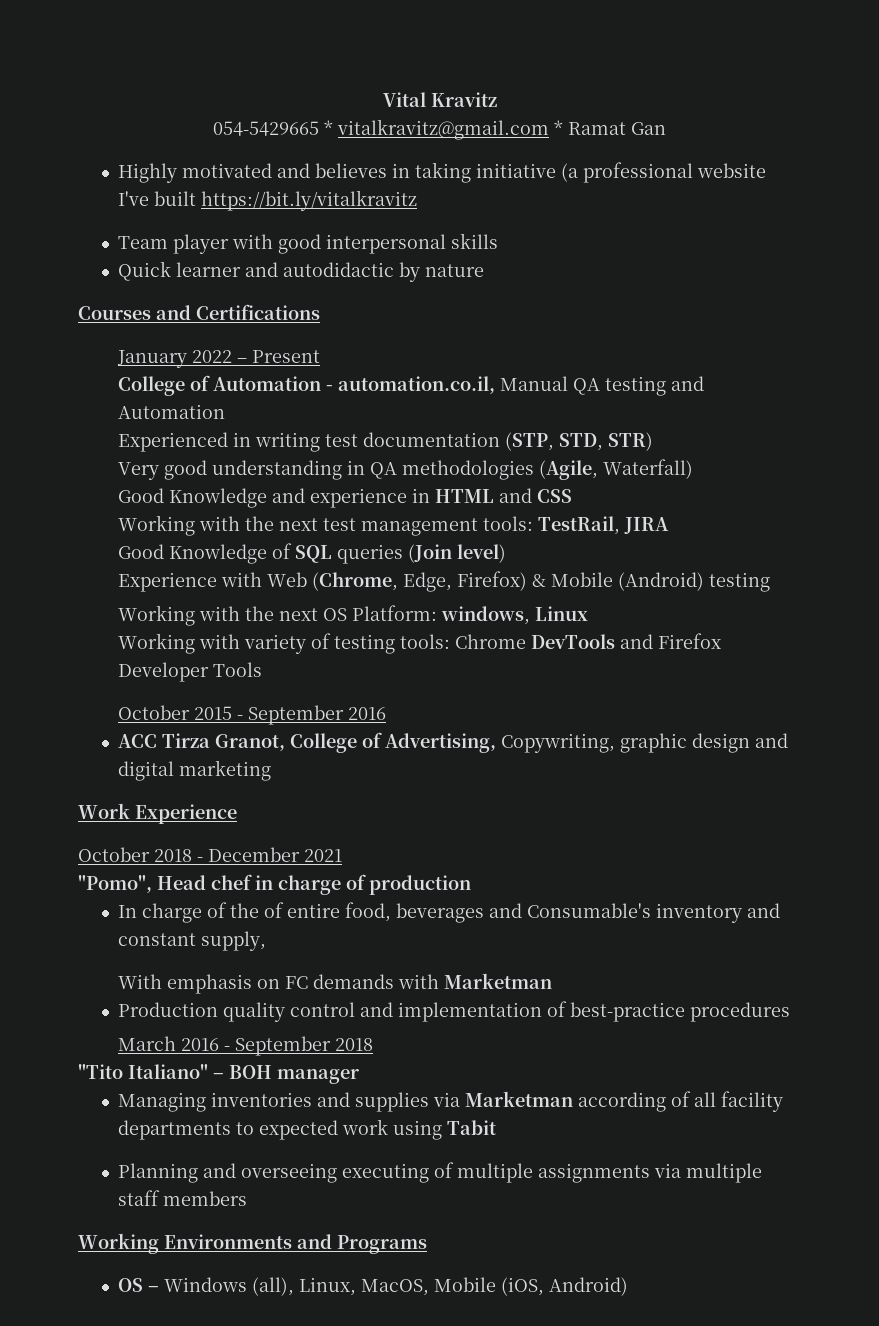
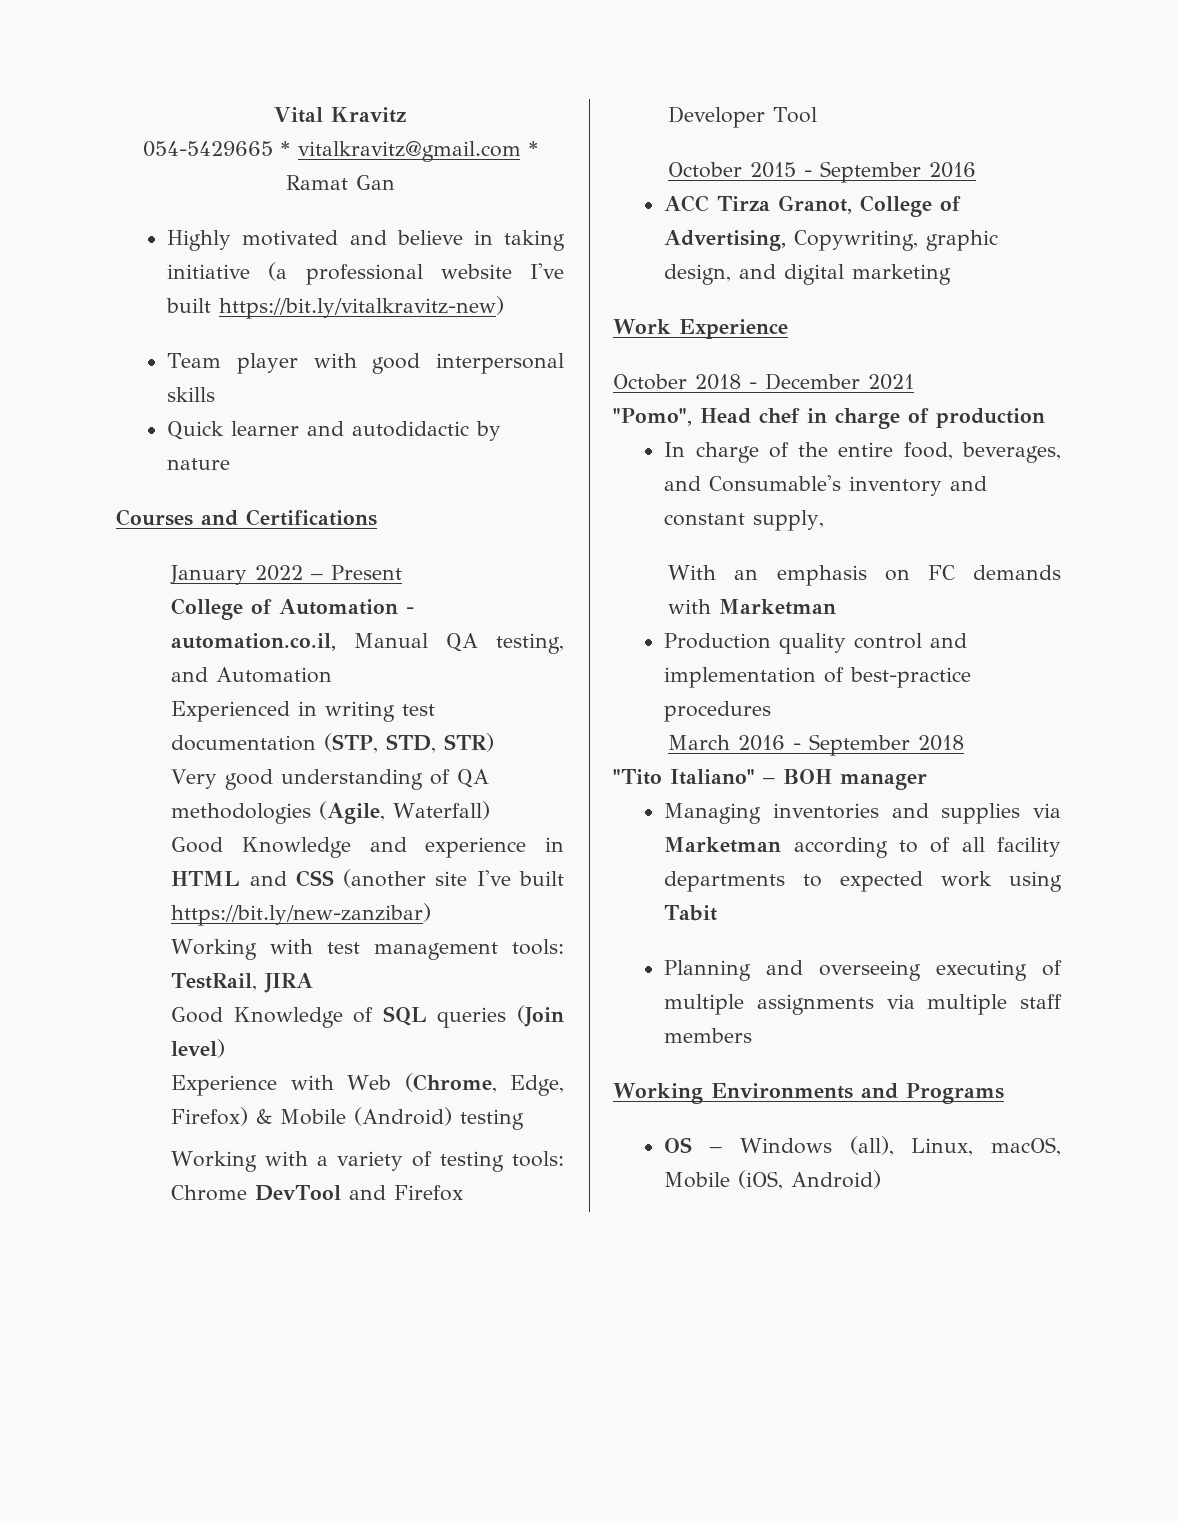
[314,163,387,178] believes -> [396,230,463,245] believe
[200,190,417,211] https://bit.ly/vitalkravitz -> [219,296,505,319] https://bit.ly/vitalkravitz-new)
[605,376,667,396] testing -> [496,633,564,654] testing,
[347,460,366,475] in -> [430,769,451,785] of
[118,515,319,536] // Working with the next -> [343,869,564,888] [171,903,432,926] [171,939,314,960] (another site I've built https://bit.ly/new-zanzibar) // Working with
[245,605,589,625] [118,633,241,654] the next OS Platform: windows, Linux // Working with -> [317,1156,329,1166] a
[531,634,616,649] DevTools -> [255,1185,342,1201] DevTool
[213,662,263,677] Tools -> [773,107,818,123] Tool
[691,733,750,753] design -> [664,264,732,285] design,
[263,902,284,918] of -> (829, 449) none
[395,903,484,923] beverages -> [962,442,1061,463] beverages,
(163, 981) none -> [734,569,759,580] an
(666, 1102) none -> [898,840,918,853] to
[360,1279,429,1296] MacOS, -> [991,1137,1061,1156] macOS,

